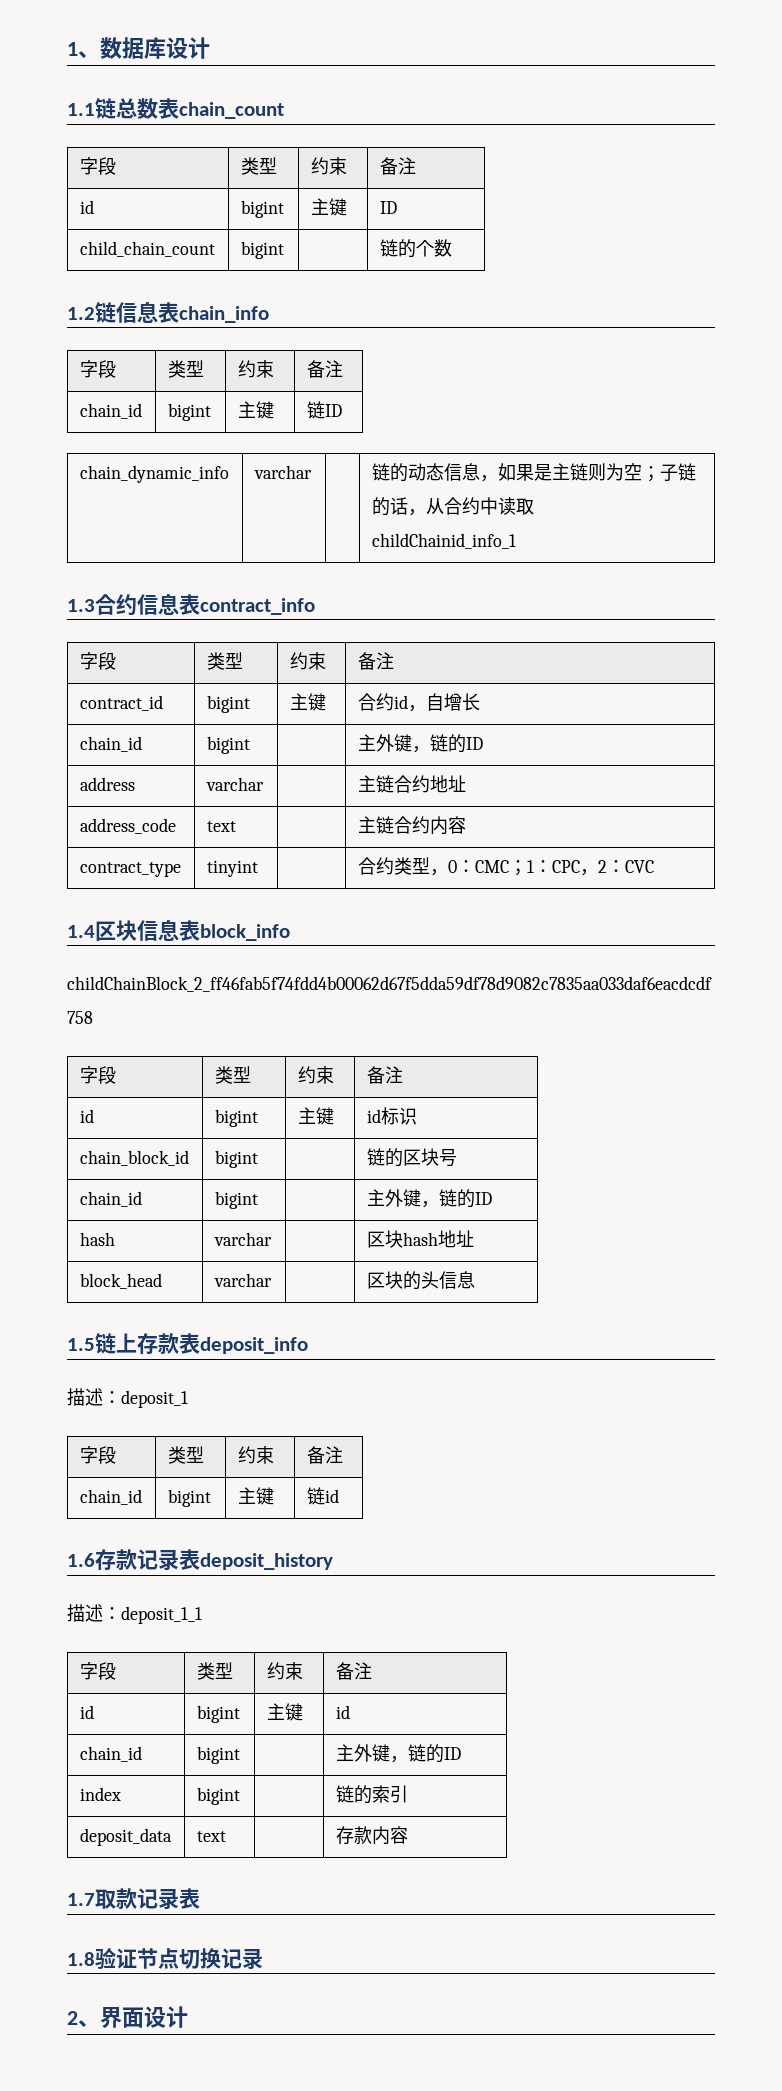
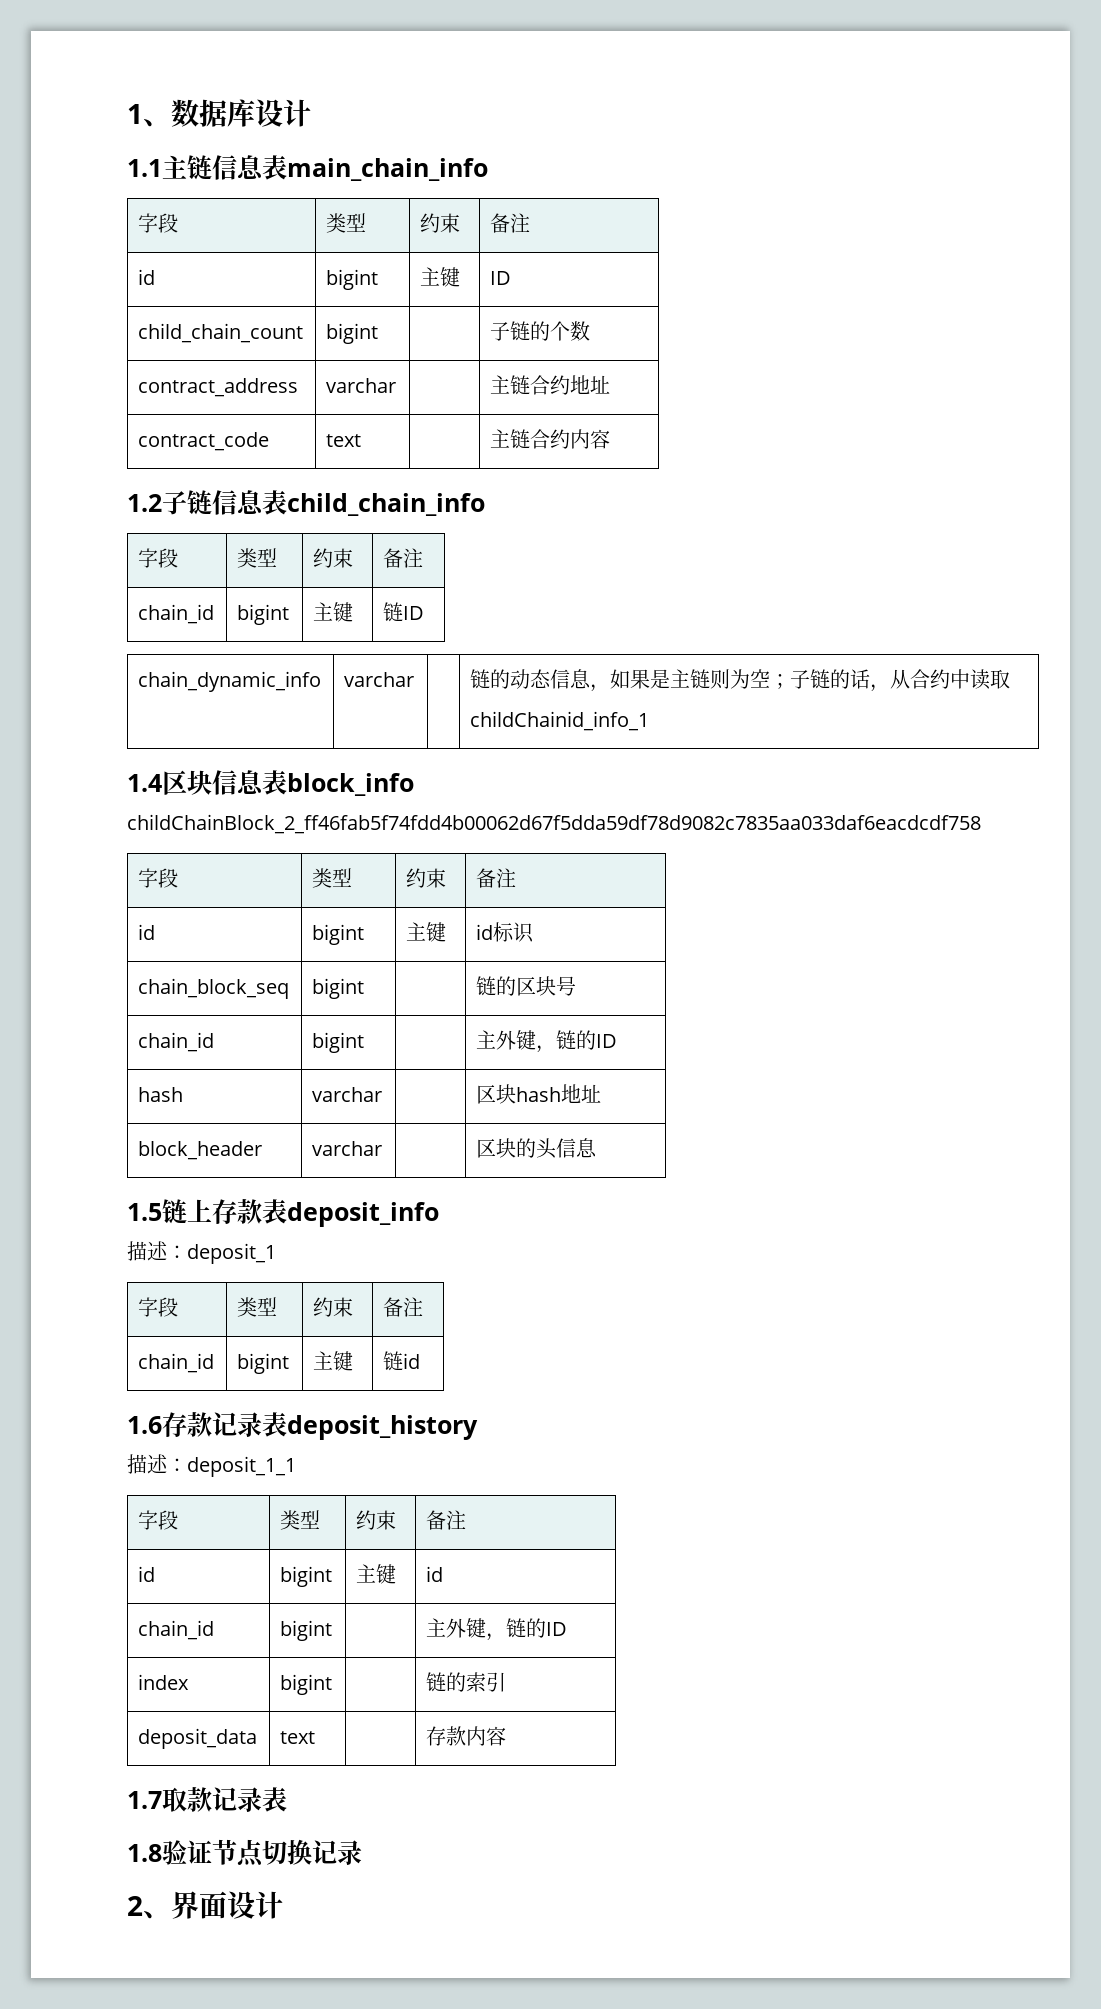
[95,98,284,119] 链总数表chain_count -> [162,155,488,181] 主链信息表main_chain_info
(284, 250) none -> [490,322,511,341] 子
(452, 248) none -> [138,378,299,397] [326,378,397,393] [490,375,611,395] [138,432,270,451] [326,434,362,447] [490,429,611,449] // contract_address | varchar | | 主链合约地址 // contract_code | text | | 主链合约内容
[95,301,269,323] 链信息表chain_info -> [162,490,485,516] 子链信息表child_chain_info
[67,593,315,616] [79,652,116,670] [206,652,243,670] [289,652,326,670] [357,652,394,670] [79,695,163,711] [206,695,250,713] [289,693,326,711] [357,693,480,712] [79,736,142,752] [206,736,250,754] [357,734,483,753] [79,777,135,791] [205,777,264,791] [357,775,466,793] [79,818,176,834] [206,821,236,832] [357,816,466,835] [79,862,181,877] [206,860,258,877] [357,857,654,876] // 1.3合约信息表contract_info // 字段 | 类型 | 约束 | 备注 // contract_id | bigint | 主键 | 合约id，自增长 // chain_id | bigint | | 主外键，链的ID // address | varchar | | 主链合约地址 // address_code | text | | 主链合约内容 // contract_type | tinyint | | 合约类型，0：CMC；1：CPC，2：CVC -> (650, 721) none
[79,1150,189,1166] chain_block_id -> [138,978,290,999] chain_block_seq
[79,1273,162,1289] block_head -> [138,1141,263,1160] block_header

